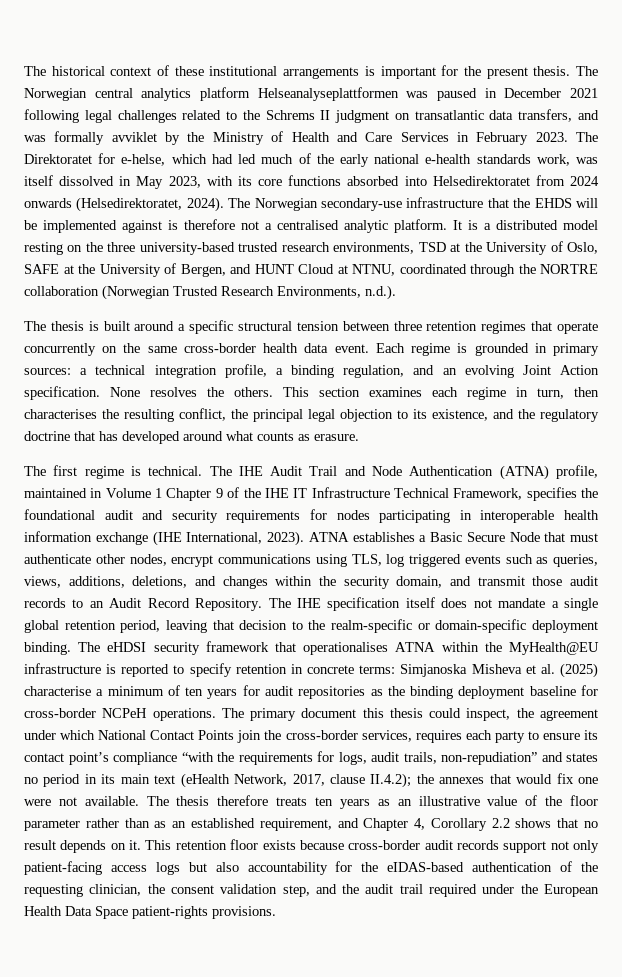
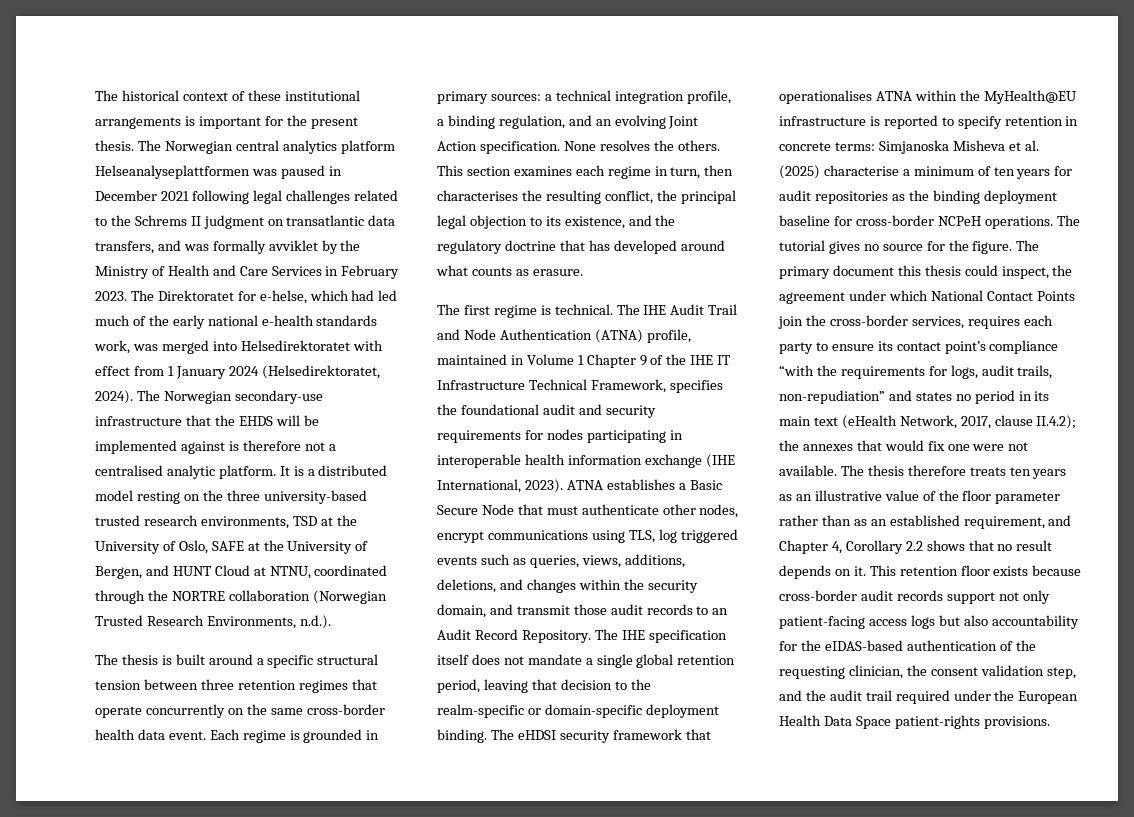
[24,175,599,189] [24,198,72,208] itself dissolved in May 2023, with its core functions absorbed into Helsedirektoratet from 2024 onwards -> [161,340,383,354] [95,366,259,379] merged into Helsedirektoratet with effect from 1 January 2024
(244, 713) none -> [779,240,1040,254] tutorial gives no source for the figure. The

